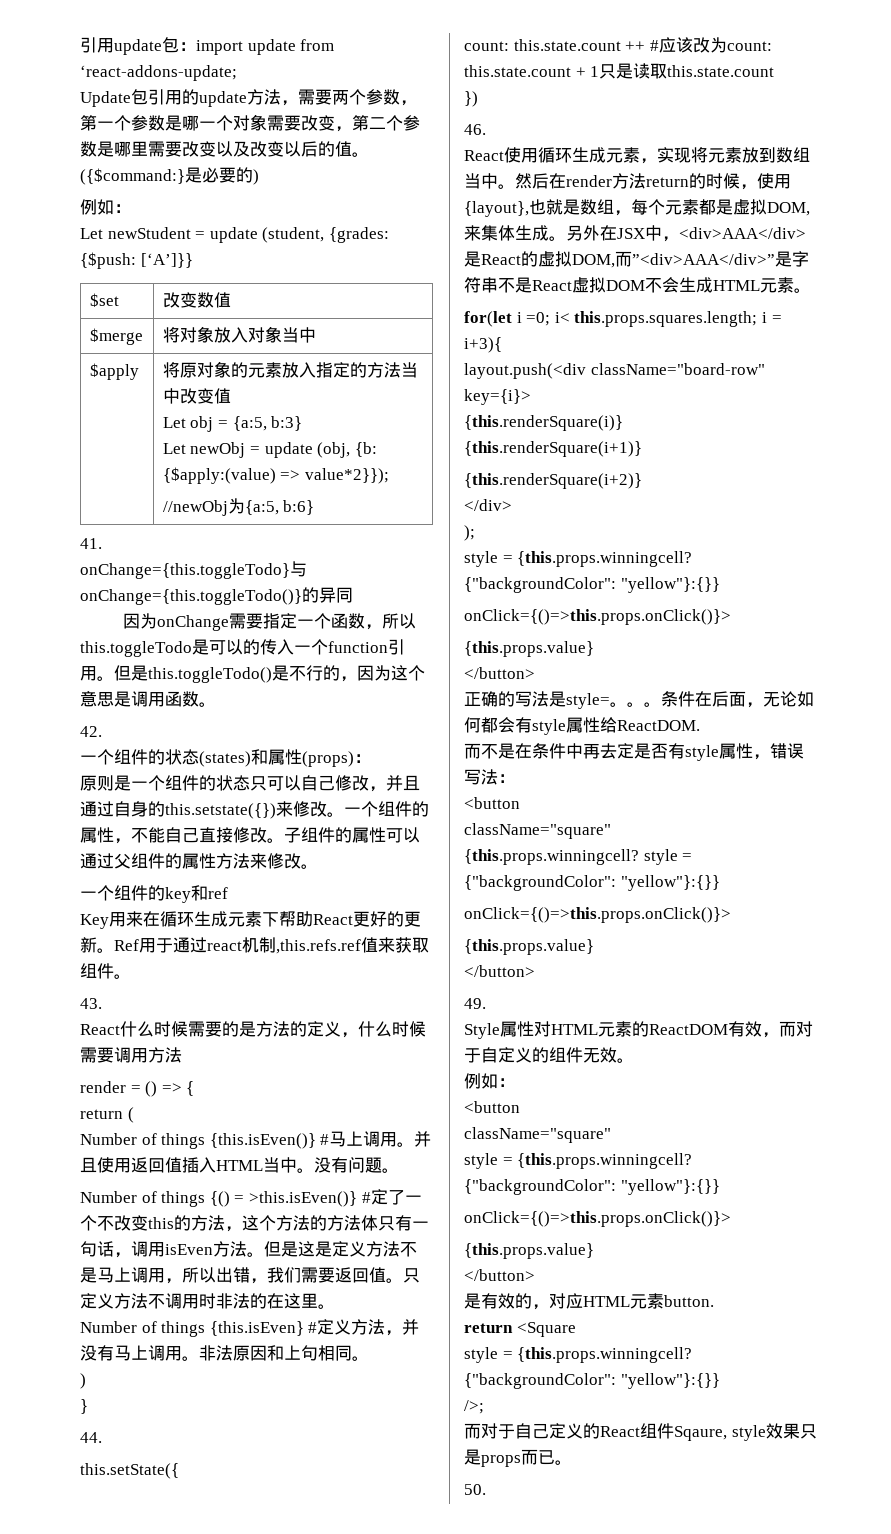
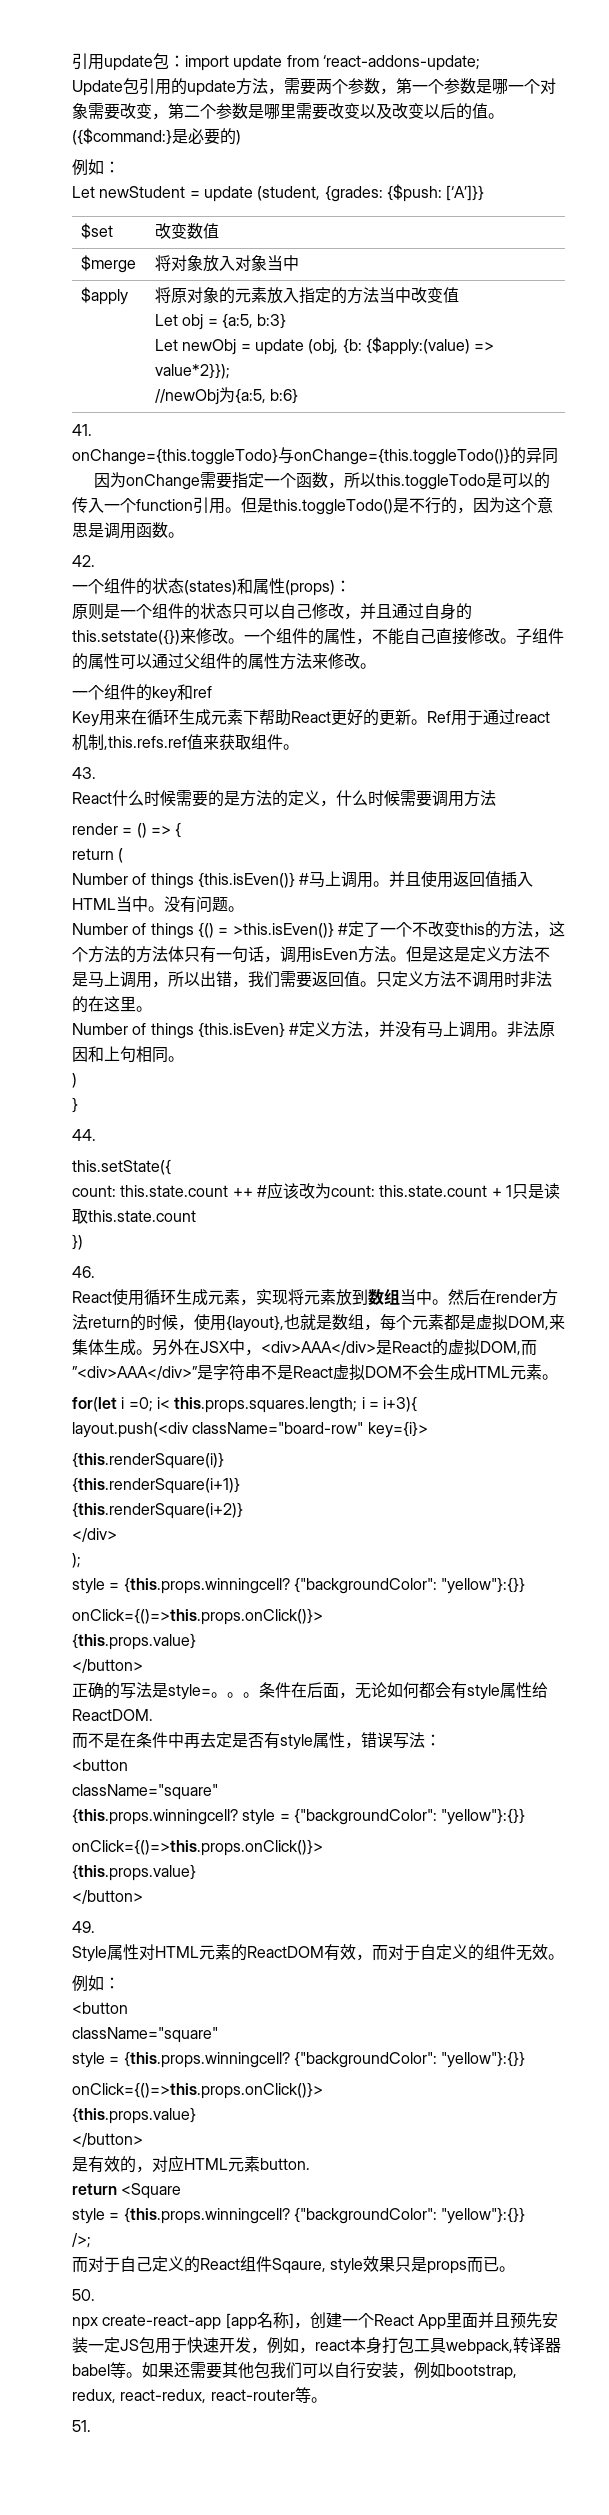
(486, 1489) none -> [72,2312,558,2330] [72,2337,561,2355] [72,2362,517,2380] [72,2387,327,2403] [72,2420,91,2432] // npx create-react-app [app名称]，创建一个React App里面并且预先安装一定JS包用于快速开发，例如，react本身打包工具webpack,转译器babel等。如果还需要其他包我们可以自行安装，例如bootstrap, redux, react-redux, react-router等。 // 51.

